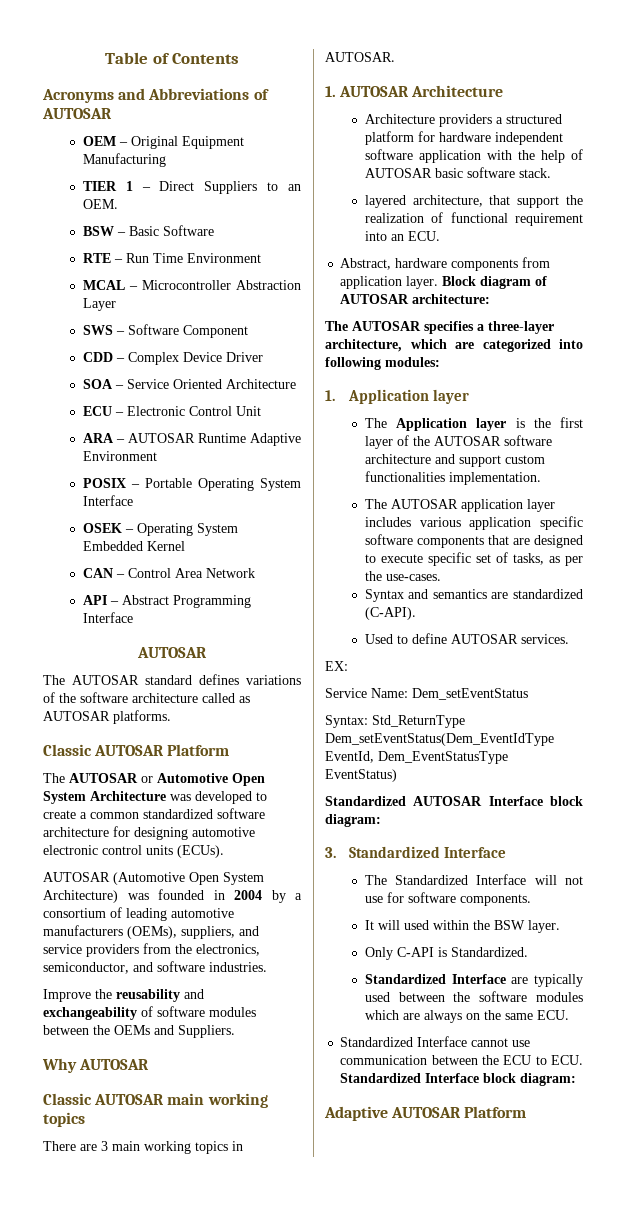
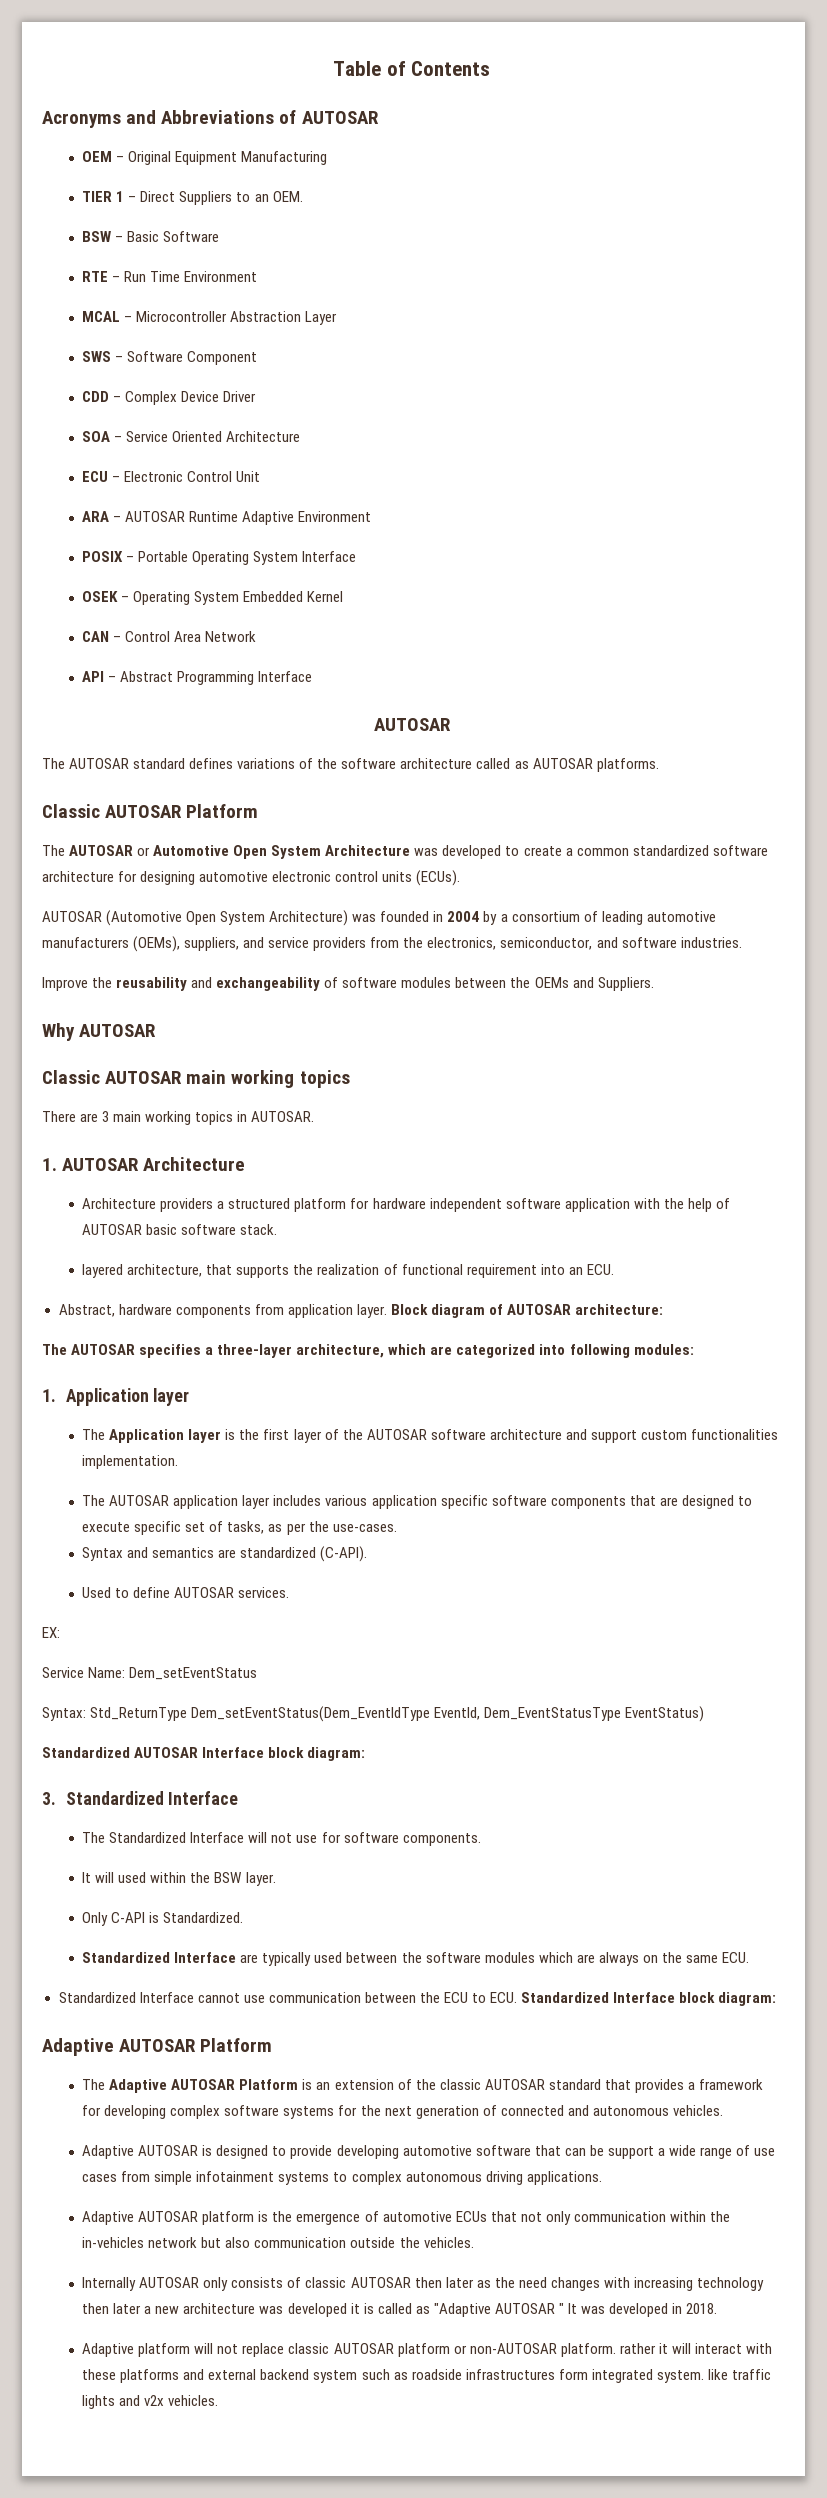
[517,196,560,208] support -> [236,1265,290,1278] supports
(527, 1112) none -> [82,2079,763,2093] [82,2105,723,2119] [82,2145,776,2159] [82,2171,602,2185] [82,2211,730,2225] [82,2237,474,2248] [82,2277,764,2291] [82,2303,718,2317] [82,2343,772,2357] [82,2369,771,2383] [82,2395,219,2409] // The Adaptive AUTOSAR Platform is an extension of the classic AUTOSAR standard that provides a framework for developing complex software systems for the next generation of connected and autonomous vehicles. // Adaptive AUTOSAR is designed to provide developing automotive software that can be support a wide range of use cases from simple infotainment systems to complex autonomous driving applications. // Adaptive AUTOSAR platform is the emergence of automotive ECUs that not only communication within the in-vehicles network but also communication outside the vehicles. // Internally AUTOSAR only consists of classic AUTOSAR then later as the need changes with increasing technology then later a new architecture was developed it is called as "Adaptive AUTOSAR " It was developed in 2018. // Adaptive platform will not replace classic AUTOSAR platform or non-AUTOSAR platform. rather it will interact with these platforms and external backend system such as roadside infrastructures form integrated system. like traffic lights and v2x vehicles.

